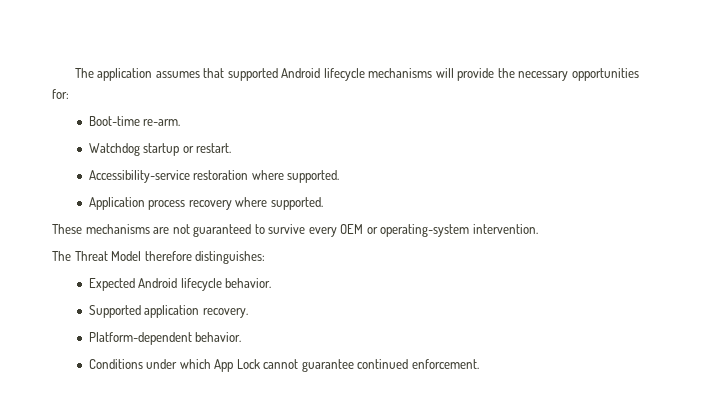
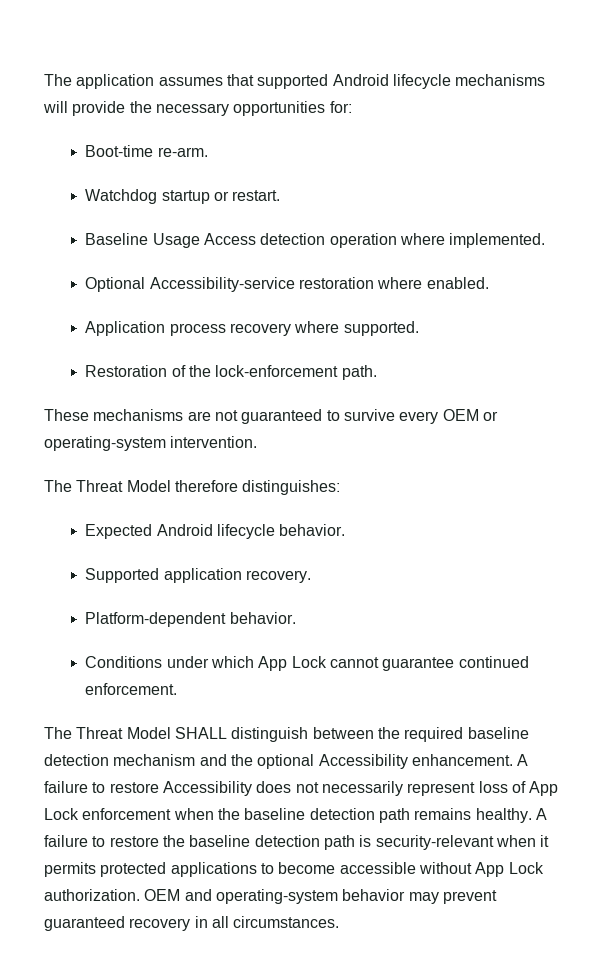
(232, 148) none -> [85,233,546,248] [85,277,146,292] Baseline Usage Access detection operation where implemented. // Optional
[287,170,340,183] supported. -> [426,277,489,289] enabled.
(323, 203) none -> [85,365,377,380] // Restoration of the lock-enforcement path.
(479, 364) none -> [44,727,529,742] [44,754,529,769] [44,781,559,796] [44,808,547,823] [44,835,550,850] [44,862,544,877] [44,889,497,904] [44,916,340,931] // The Threat Model SHALL distinguish between the required baseline detection mechanism and the optional Accessibility enhancement. A failure to restore Accessibility does not necessarily represent loss of App Lock enforcement when the baseline detection path remains healthy. A failure to restore the baseline detection path is security-relevant when it permits protected applications to become accessible without App Lock authorization. OEM and operating-system behavior may prevent guaranteed recovery in all circumstances.

